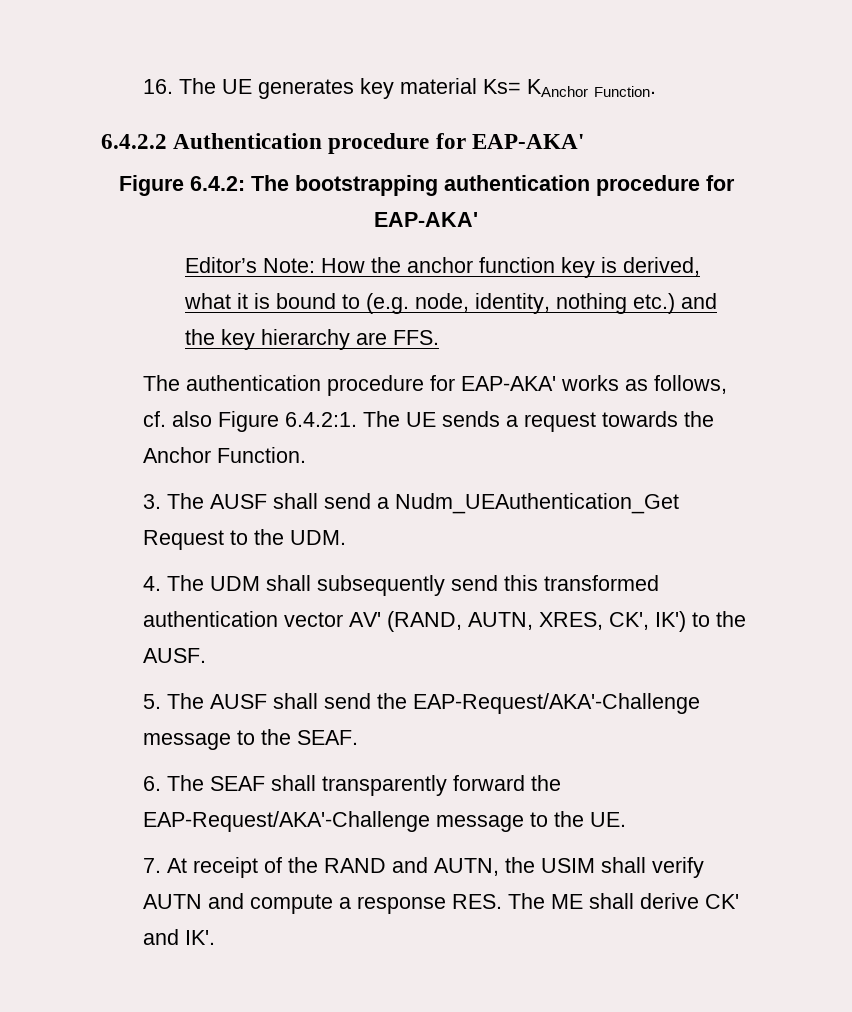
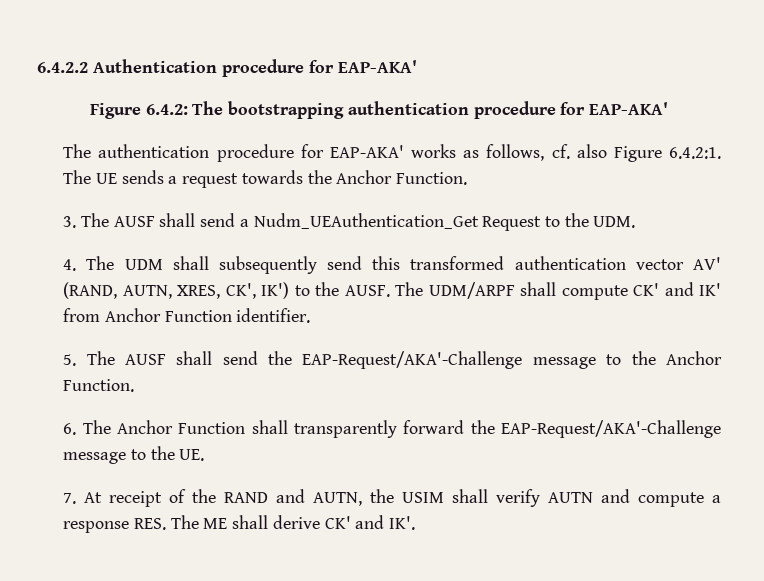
[142,78,656,99] 16. The UE generates key material Ks= KAnchor Function. // -> (37, 67) none
[184,257,700,278] [183,293,717,314] [184,329,439,350] // Editor’s Note: How the anchor function key is derived, what it is bound to (e.g. node, identity, nothing etc.) and the key hierarchy are FFS. -> (669, 108) none
(206, 655) none -> [395,282,722,300] [63,308,311,323] The UDM/ARPF shall compute CK' and IK' from Anchor Function identifier.
[296,730,358,745] SEAF. -> [666,351,723,365] [63,379,135,392] Anchor Function.
[209,776,265,791] SEAF -> [116,420,246,434] Anchor Function

